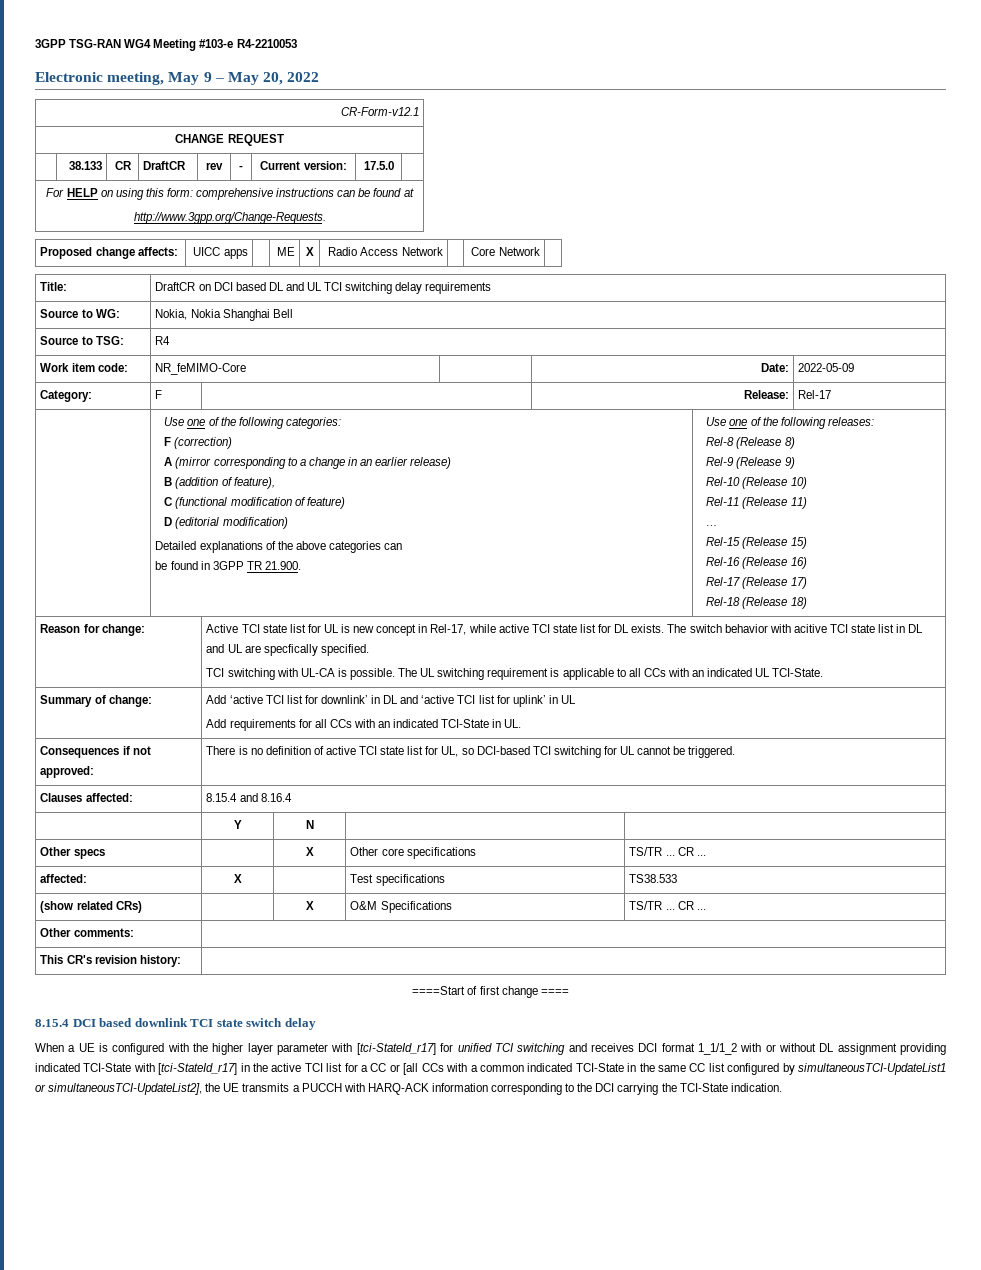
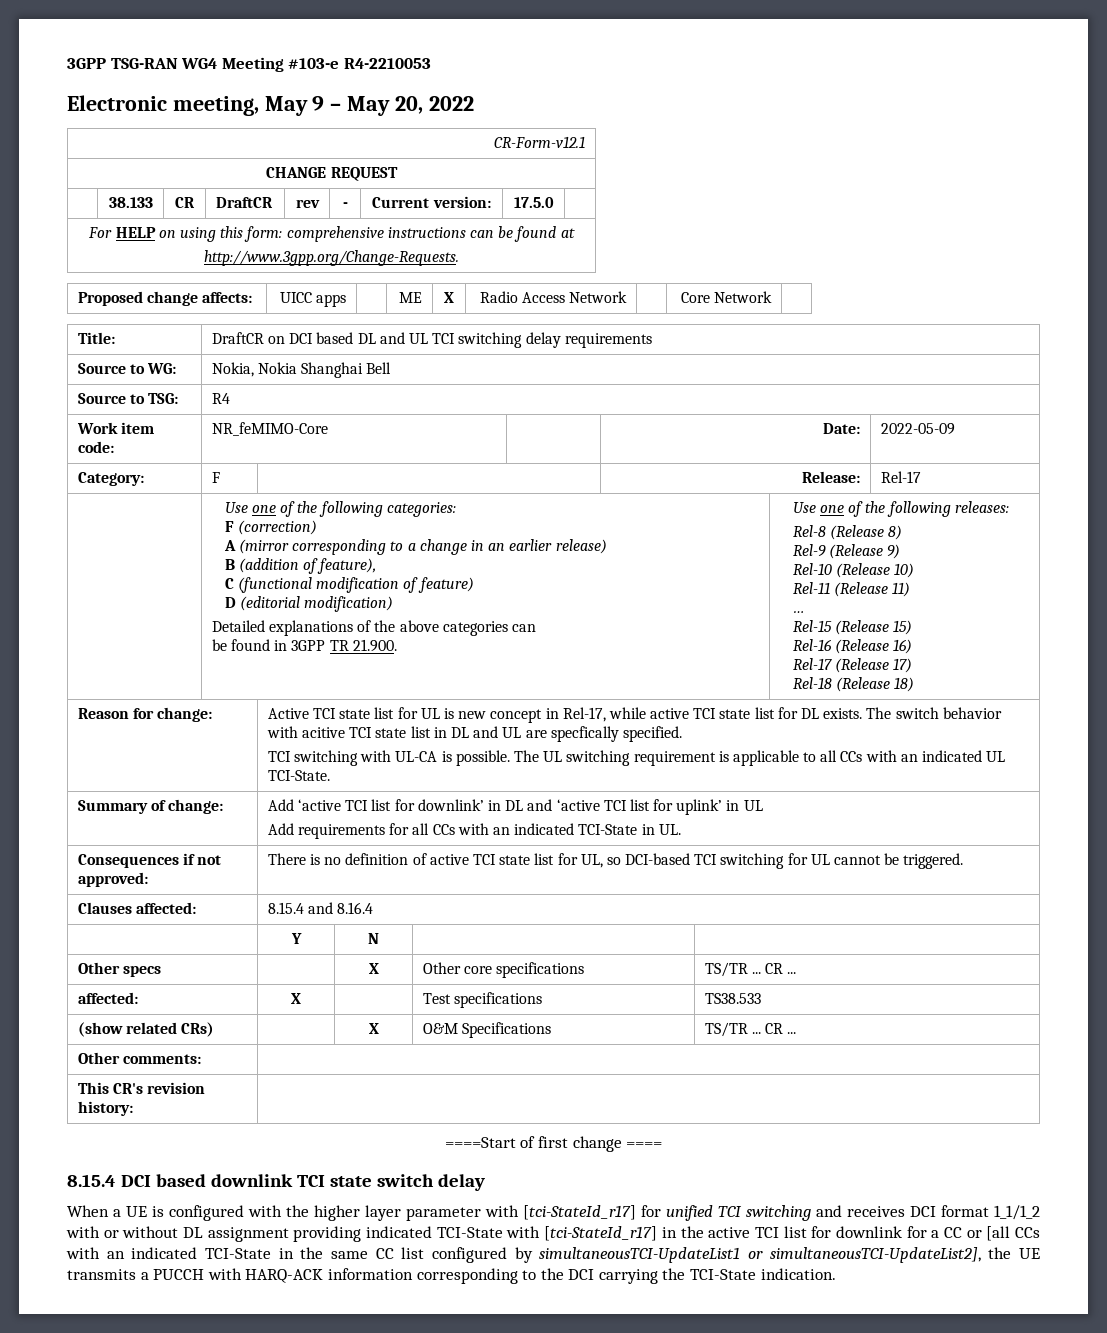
(358, 1067) none -> [835,1226,927,1238] downlink for
[470,1065,524,1072] a common -> [106,1251,125,1259] an

